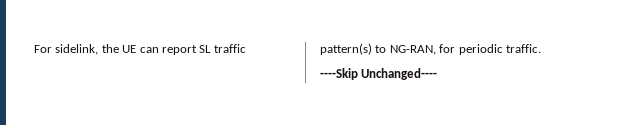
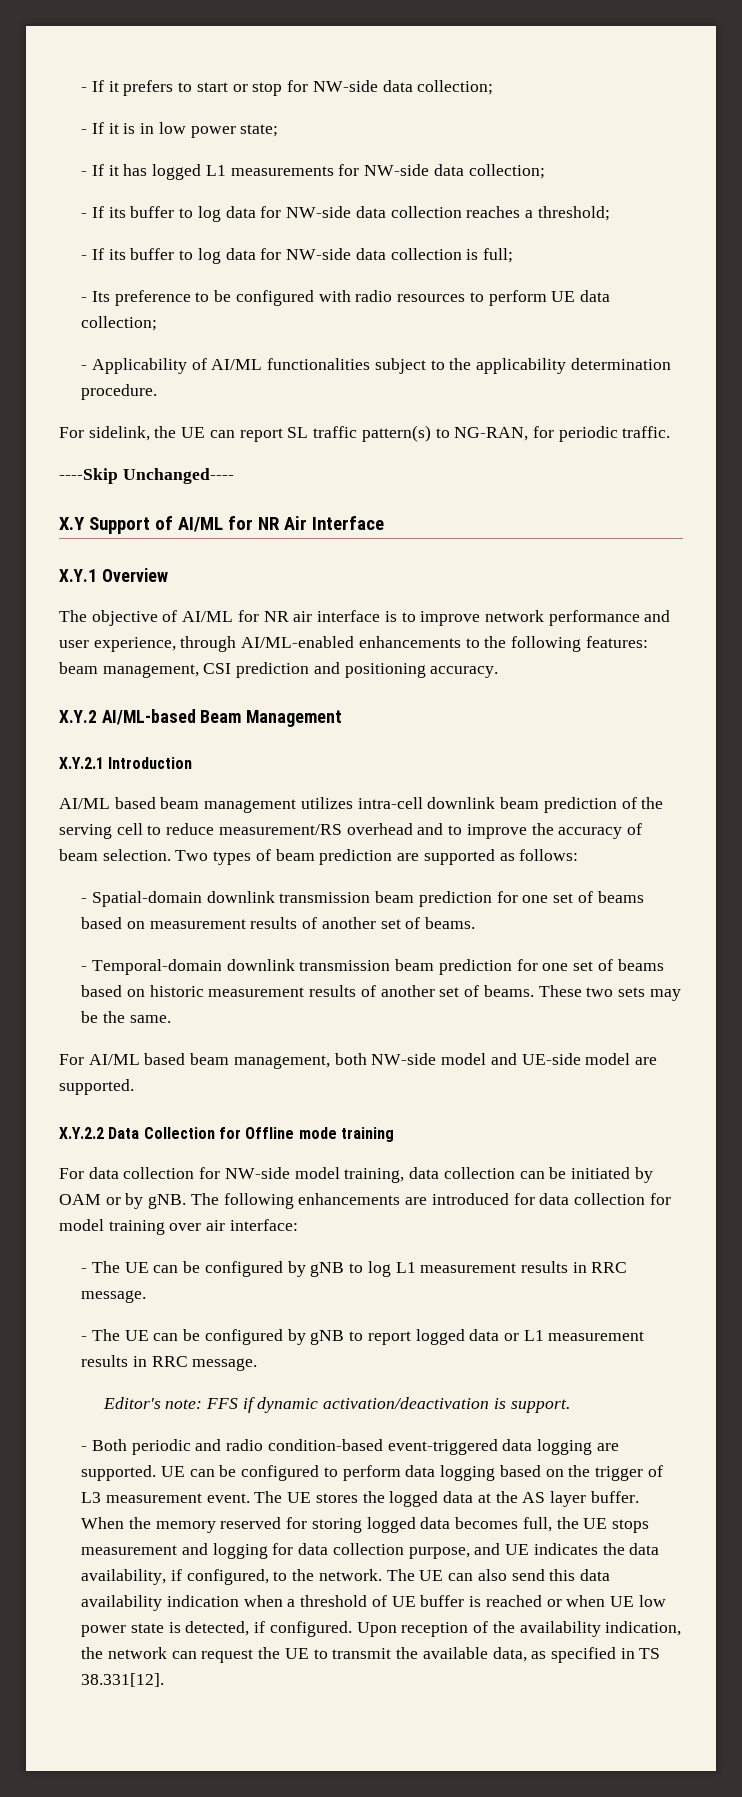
(34, 49) none -> [81,80,494,96] [81,122,279,138] [81,164,545,180] [81,206,610,222] [81,248,513,264] [81,290,610,306] [81,316,158,331] [81,358,671,374] [81,384,158,400] - If it prefers to start or stop for NW-side data collection; // - If it is in low power state; // - If it has logged L1 measurements for NW-side data collection; // - If its buffer to log data for NW-side data collection reaches a threshold; // - If its buffer to log data for NW-side data collection is full; // - Its preference to be configured with radio resources to perform UE data collection; // - Applicability of AI/ML functionalities subject to the applicability determination procedure. //
(438, 74) none -> [59,516,384,534] [59,568,168,582] [59,610,671,626] [59,636,648,652] [59,662,499,678] [59,709,343,727] [59,757,193,769] [59,797,664,813] [59,823,642,839] [59,849,579,865] [81,891,644,907] [81,917,476,929] [81,959,664,975] [81,985,681,1001] [81,1011,171,1023] [59,1053,657,1069] [59,1079,134,1095] [59,1127,394,1142] [59,1167,653,1183] [59,1193,671,1209] [59,1219,298,1235] [81,1261,628,1277] [81,1290,147,1303] [81,1329,645,1345] [81,1355,258,1371] [102,1397,570,1413] [81,1439,619,1455] [81,1465,663,1481] [81,1491,639,1507] [81,1517,649,1533] [81,1543,660,1559] [81,1569,610,1585] [81,1595,666,1611] [81,1621,682,1637] [81,1647,661,1663] [81,1673,165,1687] // X.Y Support of AI/ML for NR Air Interface // X.Y.1 Overview // The objective of AI/ML for NR air interface is to improve network performance and user experience, through AI/ML-enabled enhancements to the following features: beam management, CSI prediction and positioning accuracy. // X.Y.2 AI/ML-based Beam Management // X.Y.2.1 Introduction // AI/ML based beam management utilizes intra-cell downlink beam prediction of the serving cell to reduce measurement/RS overhead and to improve the accuracy of beam selection. Two types of beam prediction are supported as follows: // - Spatial-domain downlink transmission beam prediction for one set of beams based on measurement results of another set of beams. // - Temporal-domain downlink transmission beam prediction for one set of beams based on historic measurement results of another set of beams. These two sets may be the same. // For AI/ML based beam management, both NW-side model and UE-side model are supported. // X.Y.2.2 Data Collection for Offline mode training // For data collection for NW-side model training, data collection can be initiated by OAM or by gNB. The following enhancements are introduced for data collection for model training over air interface: // - The UE can be configured by gNB to log L1 measurement results in RRC message. // - The UE can be configured by gNB to report logged data or L1 measurement results in RRC message. // Editor's note: FFS if dynamic activation/deactivation is support. // - Both periodic and radio condition-based event-triggered data logging are supported. UE can be configured to perform data logging based on the trigger of L3 measurement event. The UE stores the logged data at the AS layer buffer. When the memory reserved for storing logged data becomes full, the UE stops measurement and logging for data collection purpose, and UE indicates the data availability, if configured, to the network. The UE can also send this data availability indication when a threshold of UE buffer is reached or when UE low power state is detected, if configured. Upon reception of the availability indication, the network can request the UE to transmit the available data, as specified in TS 38.331[12].

